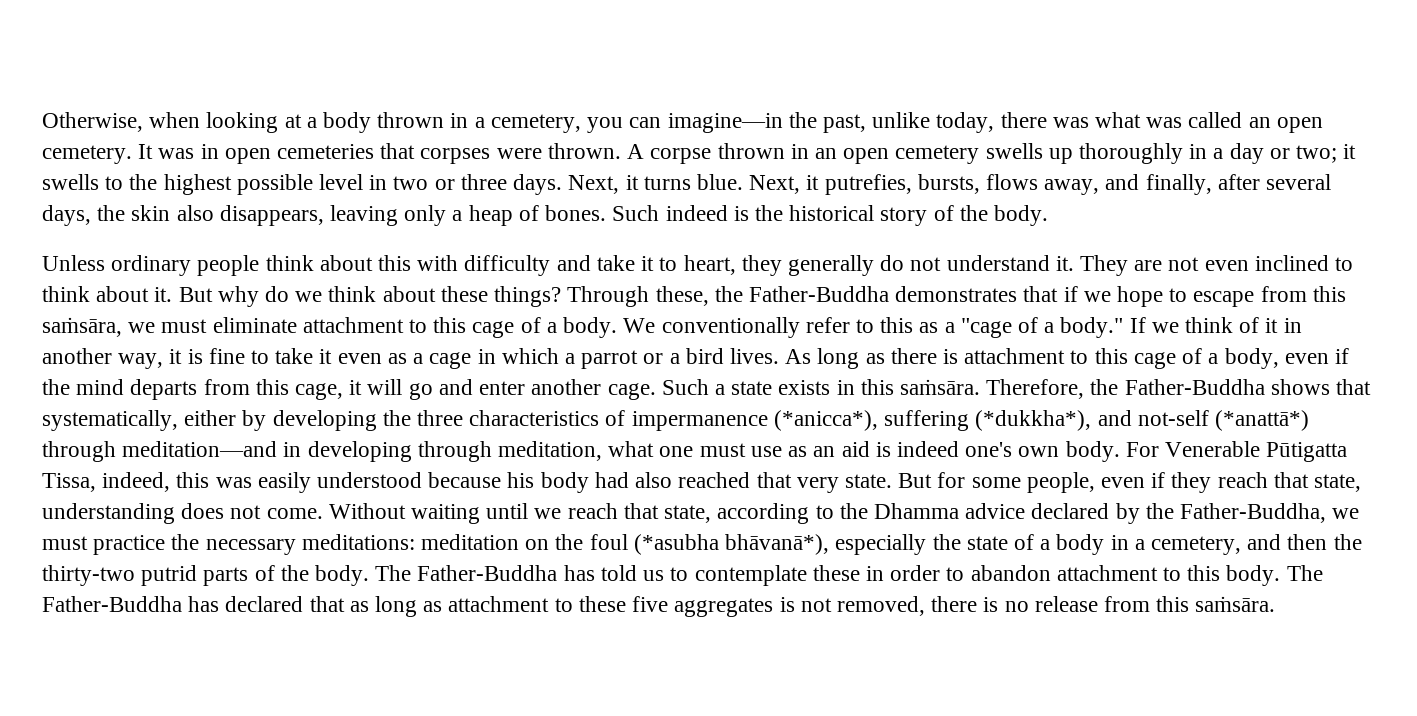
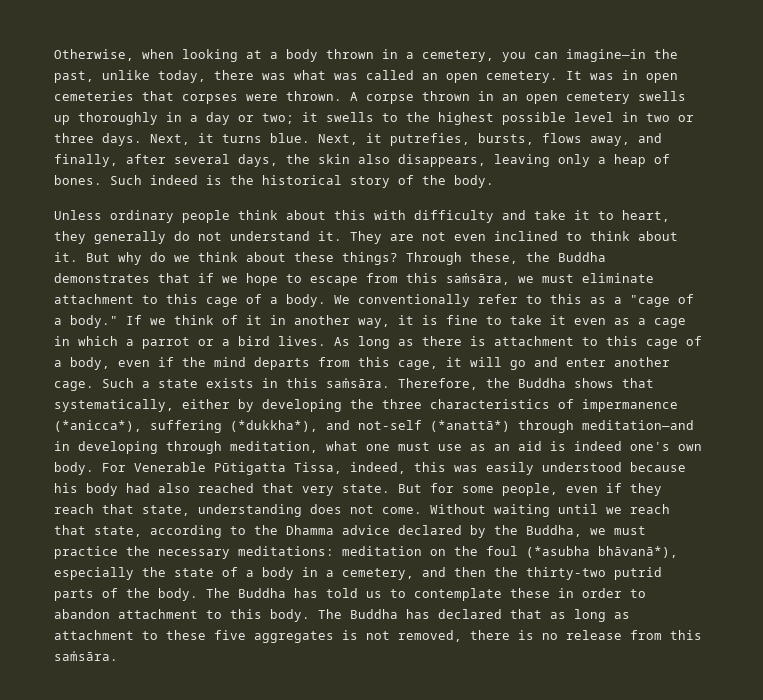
[748,286,889,302] Father-Buddha -> [558,252,606,262] Buddha
[1124,379,1265,395] Father-Buddha -> [518,378,566,388] Buddha
[1179,503,1326,523] Father-Buddha, -> [526,525,582,537] Buddha,
[417,565,558,581] Father-Buddha -> [238,588,286,598] Buddha
[42,596,182,612] Father-Buddha -> [350,609,398,619] Buddha

